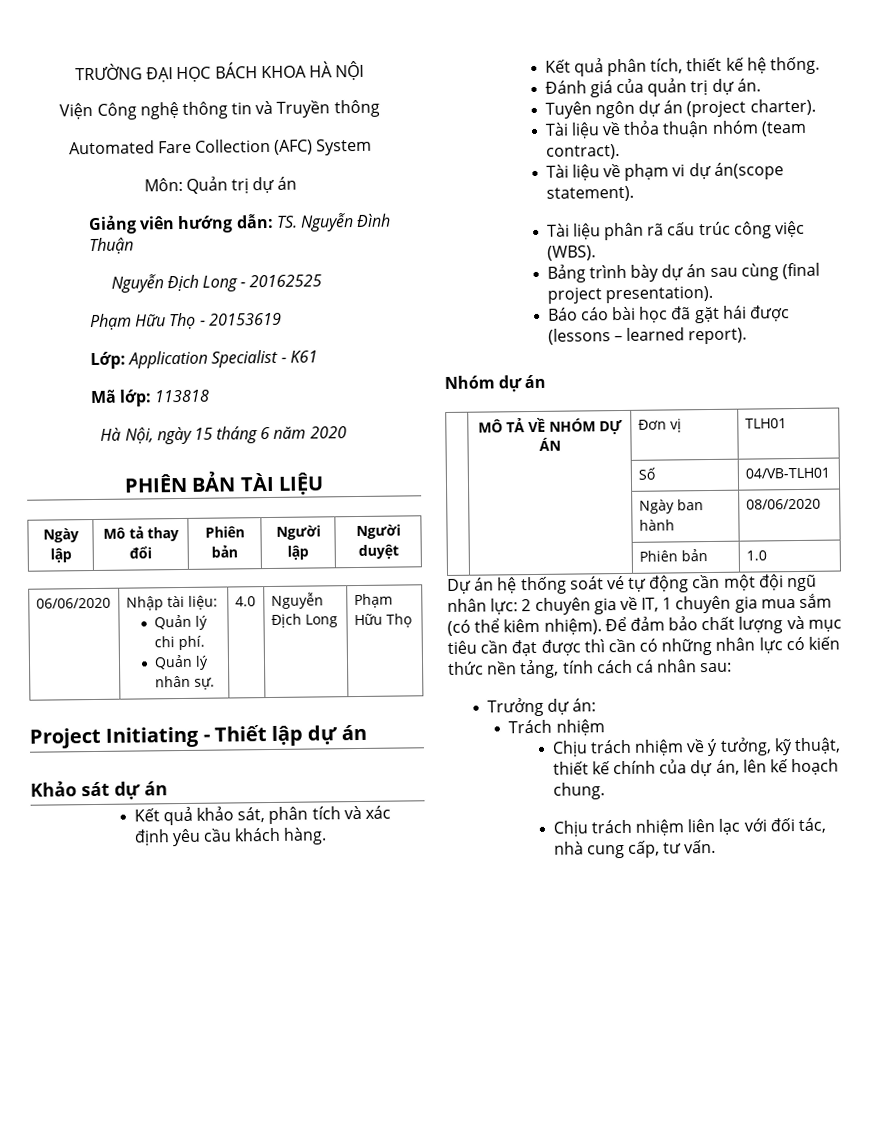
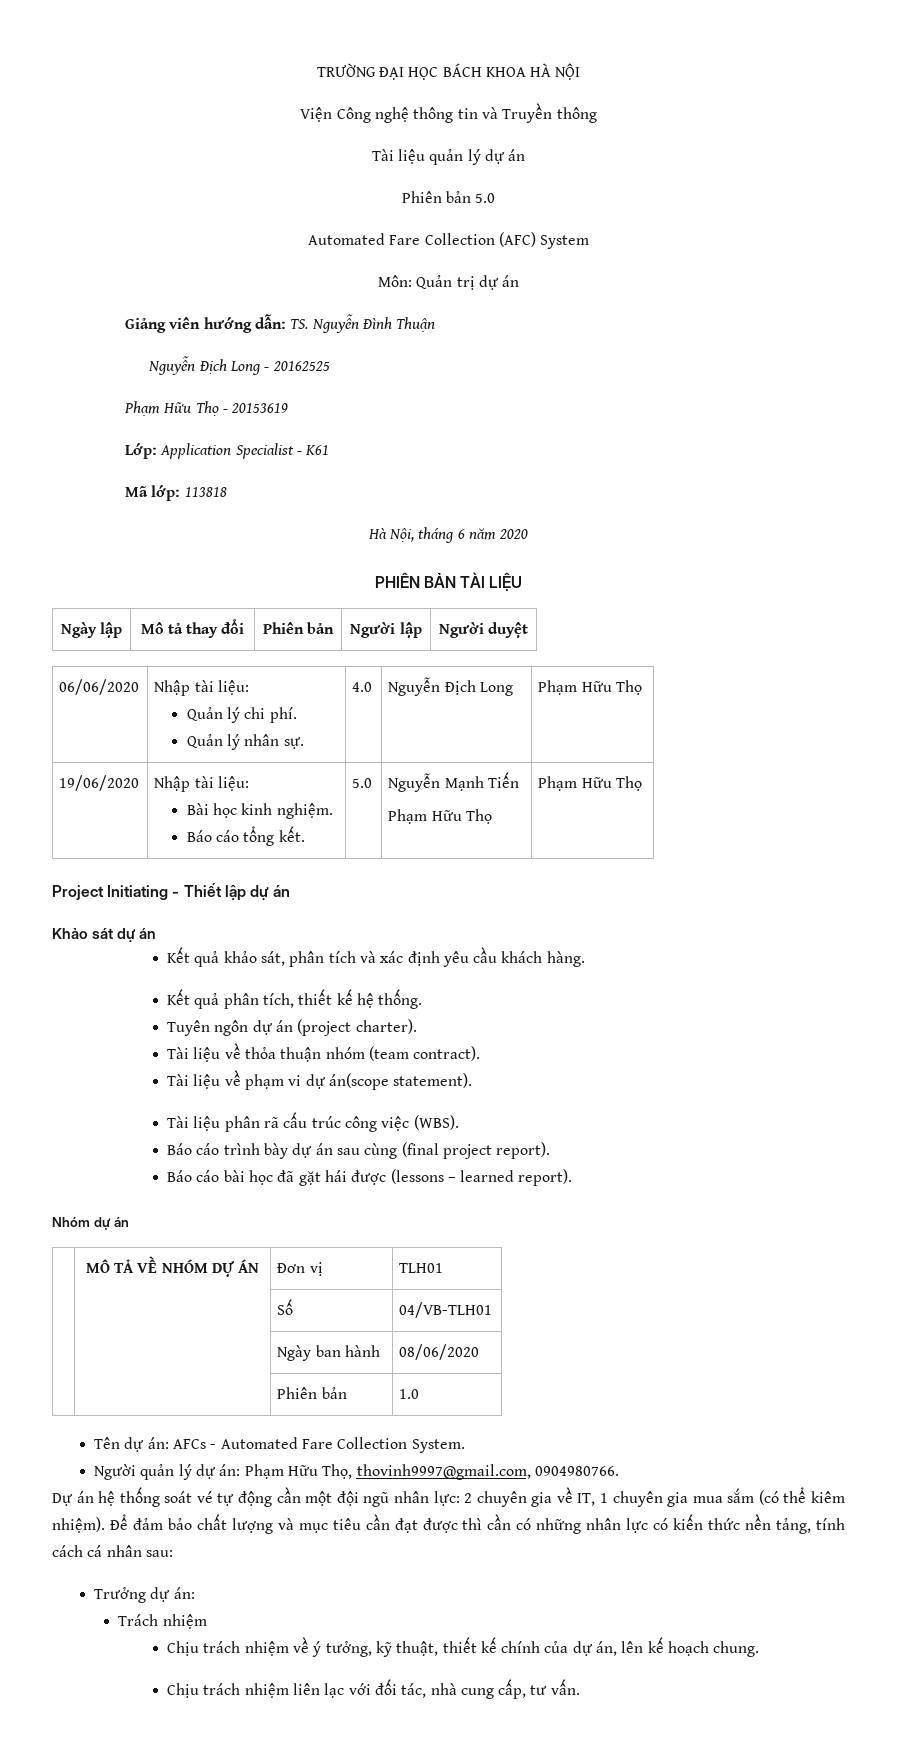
(380, 108) none -> [371,149,526,165] [401,191,496,203] // Tài liệu quản lý dự án // Phiên bản 5.0
[156,426,213,445] ngày 15 -> (415, 535) none
(412, 620) none -> [59,775,140,791] [154,776,250,792] [186,803,333,819] [186,826,305,846] [352,778,373,788] [388,772,520,792] [388,809,493,824] [538,776,643,791] // 19/06/2020 | Nhập tài liệu: // Bài học kinh nghiệm. // Báo cáo tổng kết. | 5.0 | Nguyễn Mạnh Tiến // Phạm Hữu Thọ | Phạm Hữu Thọ
[544,78,761,98] // Đánh giá của quản trị dự án. -> (423, 999) none
[546,264,586,283] Bảng -> [166,1143,220,1155] Báo cáo
[604,285,713,304] presentation). -> [496,1142,551,1159] report).
(767, 555) none -> [93,1437,465,1453] [93,1464,619,1480] // Tên dự án: AFCs - Automated Fare Collection System. // Người quản lý dự án: Phạm Hữu Thọ, thovinh9997@gmail.com, 0904980766.

